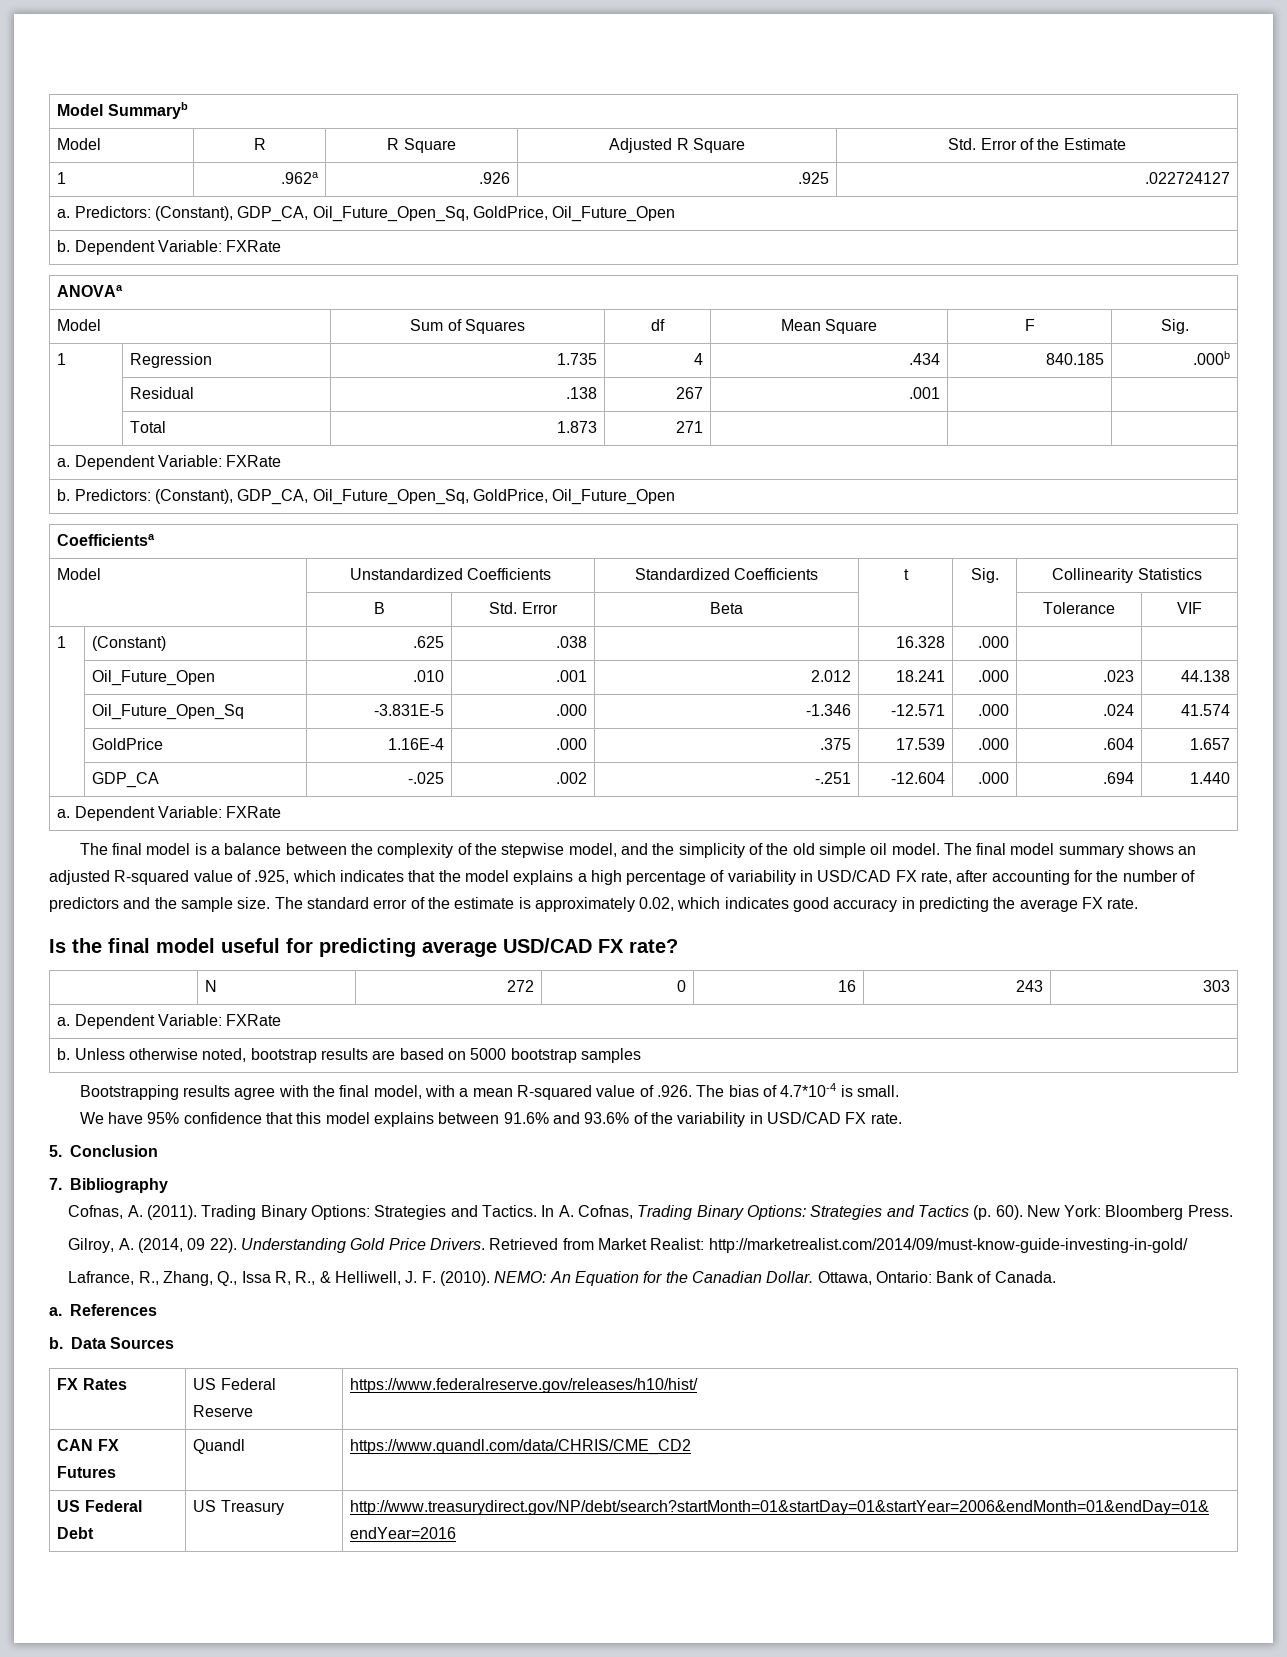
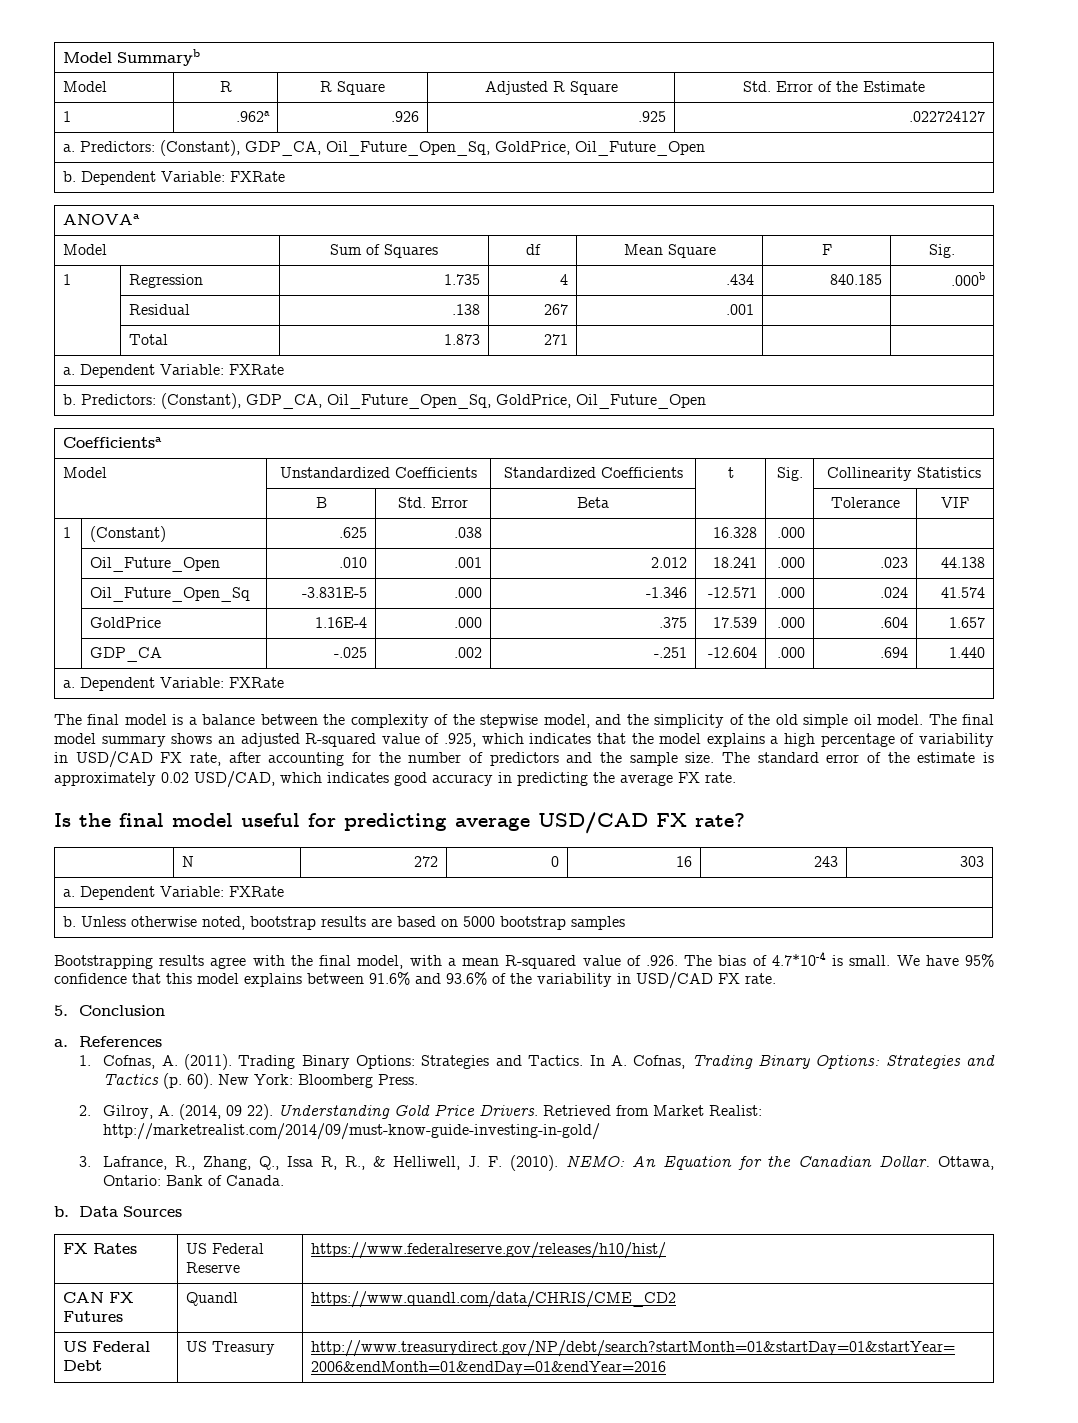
[639,897,675,911] 0.02, -> [161,771,275,788] 0.02 USD/CAD,
(899, 1091) // -> (891, 960) none
[49,1178,168,1193] 7. Bibliography // -> [54,1036,162,1047] [78,1055,91,1066] a. References // 1.
(1233, 1211) none -> [78,1105,91,1116] 2.
(1188, 1245) none -> [78,1156,91,1167] 3.
[49,1304,157,1316] // a. References -> (285, 1180) none

